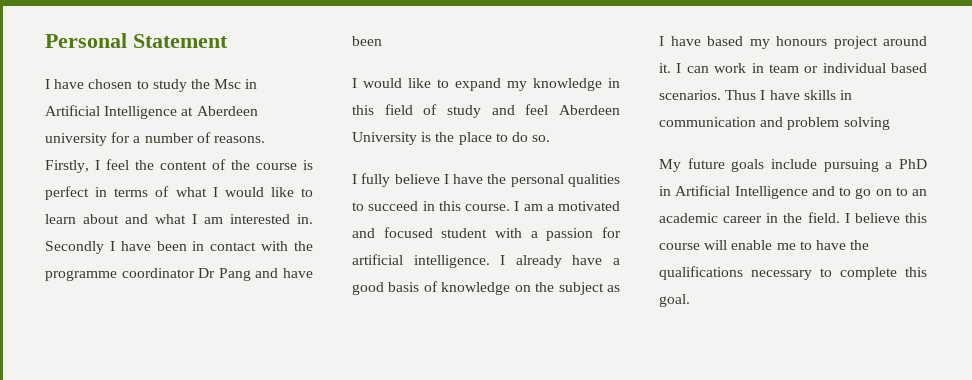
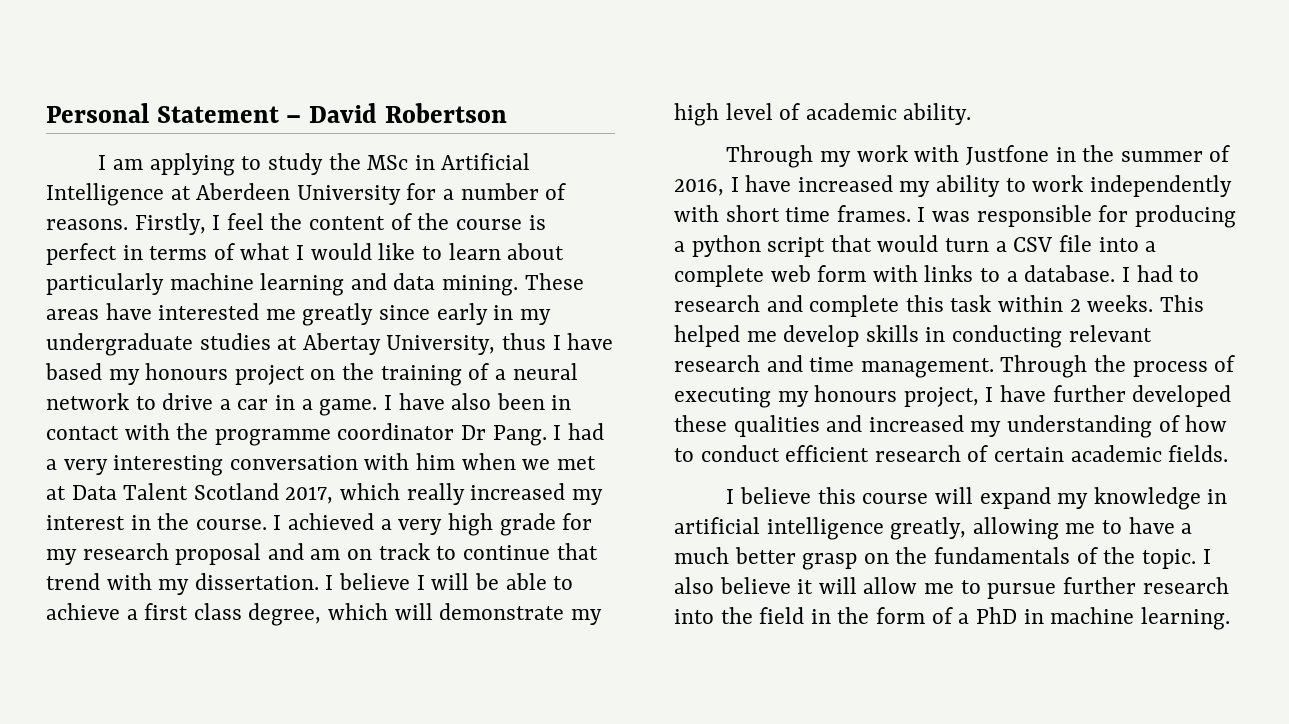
[45,79,133,89] // I have chosen -> [286,103,507,123] [98,153,235,176] – David Robertson // I am applying
[214,79,242,89] Msc -> [367,155,409,170] MSc
[45,133,107,146] university -> [296,185,401,205] University
[125,214,313,224] [45,241,151,254] and what I am interested in. Secondly I have -> [46,273,584,296] [46,303,551,326] [46,333,614,356] [45,363,578,386] [46,393,492,416] particularly machine learning and data mining. These areas have interested me greatly since early in my undergraduate studies at Abertay University, thus I have based my honours project on the training of a neural network to drive a car in a game. I have also
[218,268,313,281] [352,36,382,46] [352,78,620,91] [352,104,620,118] [352,132,551,145] [352,173,620,187] [352,201,620,211] [352,227,621,241] [352,254,620,268] [352,281,620,295] [659,36,927,49] [659,63,927,73] [659,90,852,100] [659,117,890,130] [659,158,927,172] [659,185,927,199] [659,212,840,223] Pang and have been // I would like to expand my knowledge in this field of study and feel Aberdeen University is the place to do so. // I fully believe I have the personal qualities to succeed in this course. I am a motivated and focused student with a passion for artificial intelligence. I already have a good basis of knowledge on the subject as I have based my honours project around it. I can work in team or individual based scenarios. Thus I have skills in communication and problem solving // My future goals include pursuing a PhD in Artificial Intelligence and to go on to an academic career in the field. -> [492,423,604,446] [46,453,596,476] [46,483,603,505] [46,513,593,536] [46,543,598,565] [46,573,574,595] [46,603,602,626] [674,103,972,126] [726,145,1231,168] [674,175,1232,197] [674,205,1236,228] [674,235,1157,257] [674,265,1200,287] [674,295,1204,317] [674,325,1152,348] [674,355,1236,378] [674,385,1232,408] [674,415,1228,438] [674,445,1229,462] Pang. I had a very interesting conversation with him when we met at Data Talent Scotland 2017, which really increased my interest in the course. I achieved a very high grade for my research proposal and am on track to continue that trend with my dissertation. I believe I will be able to achieve a first class degree, which will demonstrate my high level of academic ability. // Through my work with Justfone in the summer of 2016, I have increased my ability to work independently with short time frames. I was responsible for producing a python script that would turn a CSV file into a complete web form with links to a database. I had to research and complete this task within 2 weeks. This helped me develop skills in conducting relevant research and time management. Through the process of executing my honours project, I have further developed these qualities and increased my understanding of how to conduct efficient research of certain academic fields. //
[731,240,870,250] [659,266,927,280] [659,294,690,307] enable me to have the qualifications necessary to complete this goal. -> [979,487,1228,510] [674,517,1193,540] [674,547,1211,570] [674,577,1229,599] [674,607,1230,630] expand my knowledge in artificial intelligence greatly, allowing me to have a much better grasp on the fundamentals of the topic. I also believe it will allow me to pursue further research into the field in the form of a PhD in machine learning.

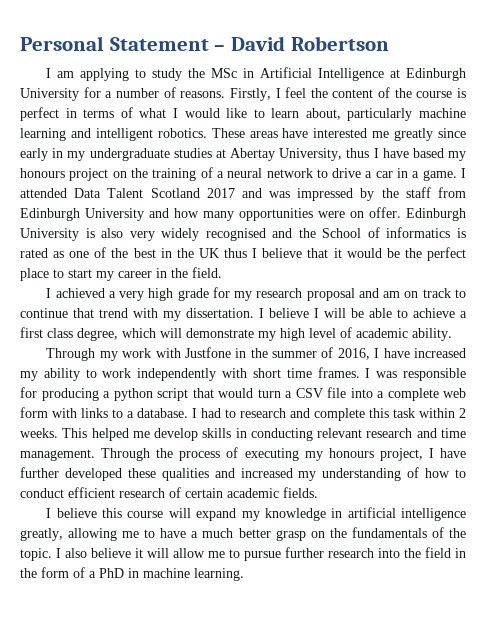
[196,183,291,200] Aberdeen -> [405,68,466,81] Edinburgh
[507,243,565,260] about -> [305,108,341,120] about,
[393,273,519,296] data mining. -> [95,128,207,141] intelligent robotics.
[398,393,572,410] [46,423,604,446] [46,453,596,476] [46,483,603,505] [46,513,267,530] have also been in contact with the programme coordinator Dr Pang. I had a very interesting conversation with him when we met at Data Talent Scotland 2017, which really increased my interest in the course. -> [20,187,467,201] [20,207,466,221] [20,227,467,241] [20,247,467,261] [20,267,222,281] attended Data Talent Scotland 2017 and was impressed by the staff from Edinburgh University and how many opportunities were on offer. Edinburgh University is also very widely recognised and the School of informatics is rated as one of the best in the UK thus I believe that it would be the perfect place to start my career in the field. //

